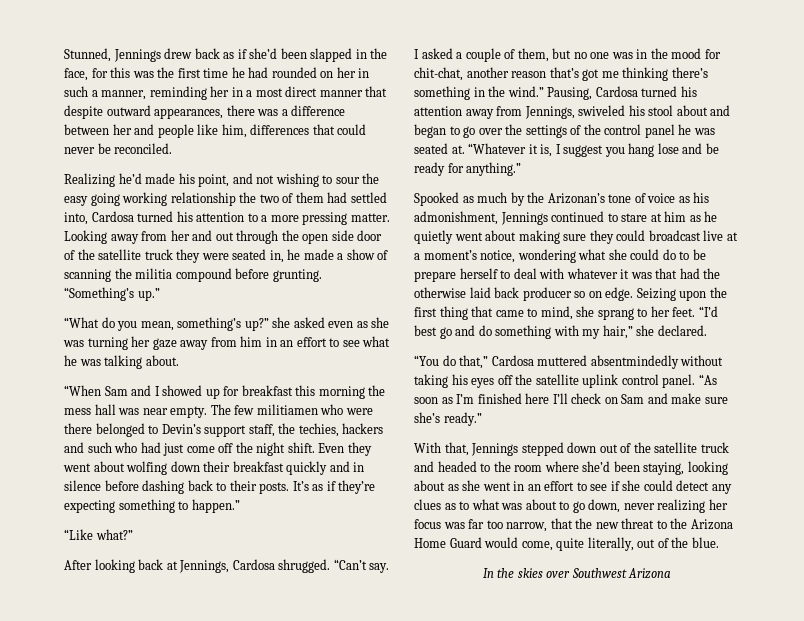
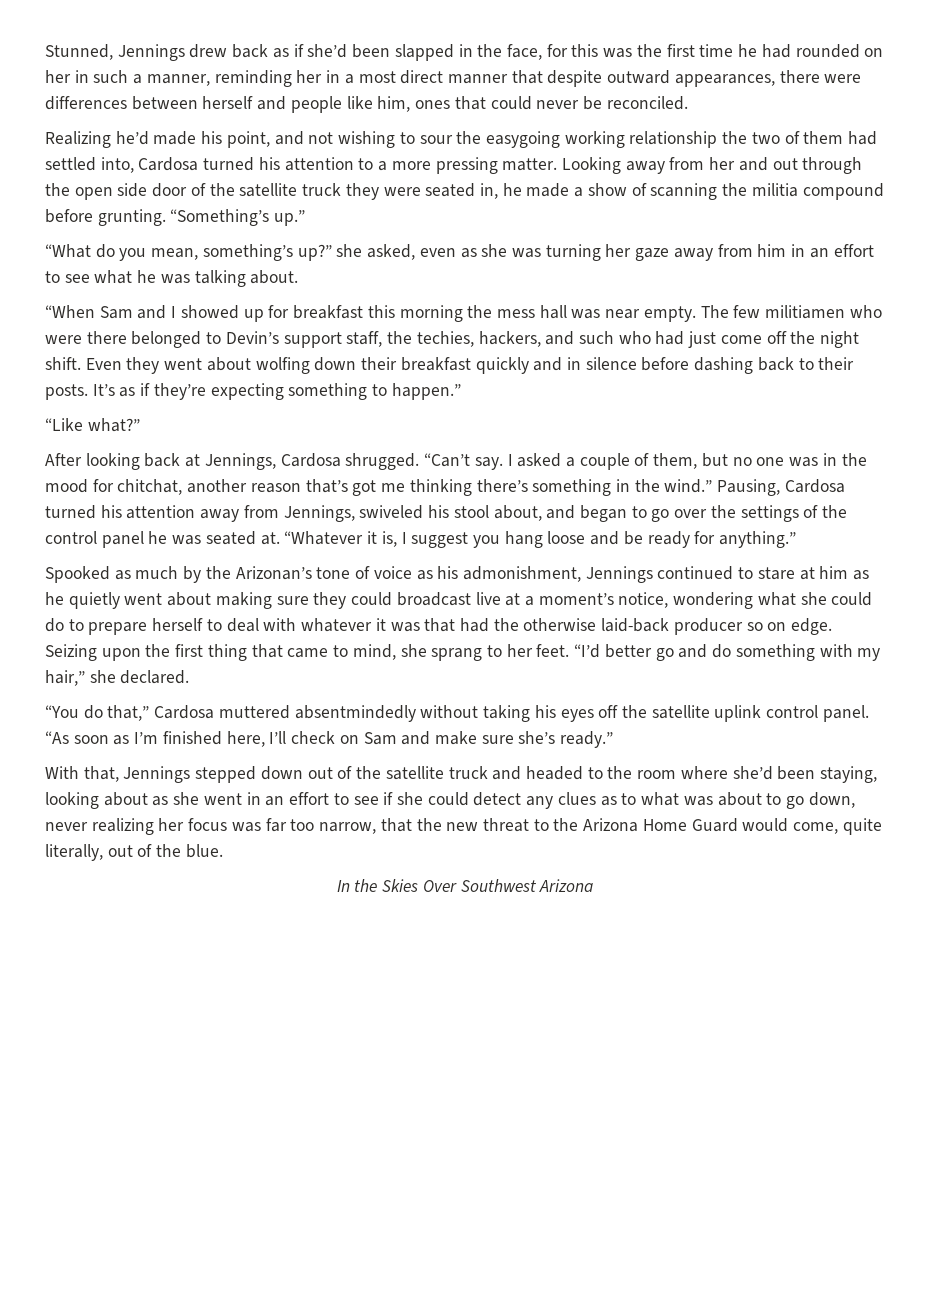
[257,105,346,116] [64,124,132,135] was a difference between her -> [824,74,862,83] [45,96,254,110] were differences between herself
[250,124,310,135] differences -> [415,100,451,109] ones
[64,193,120,206] easy going -> [485,131,560,148] easygoing
[293,317,325,328] asked -> [367,244,416,260] asked,
[342,423,384,434] hackers -> [478,331,541,347] hackers,
[414,67,463,81] chit-chat, -> [117,479,183,495] chitchat,
[676,105,708,116] about -> [493,505,542,521] about,
[657,143,679,154] lose -> [547,531,586,544] loose
[692,249,706,260] be -> (84, 625) none
[469,287,520,298] laid back -> [601,618,670,632] laid-back
[414,325,437,336] best -> [604,644,652,658] better
[525,393,550,404] here -> [226,731,265,747] here,
[517,568,571,578] skies over -> [382,879,457,892] Skies Over

